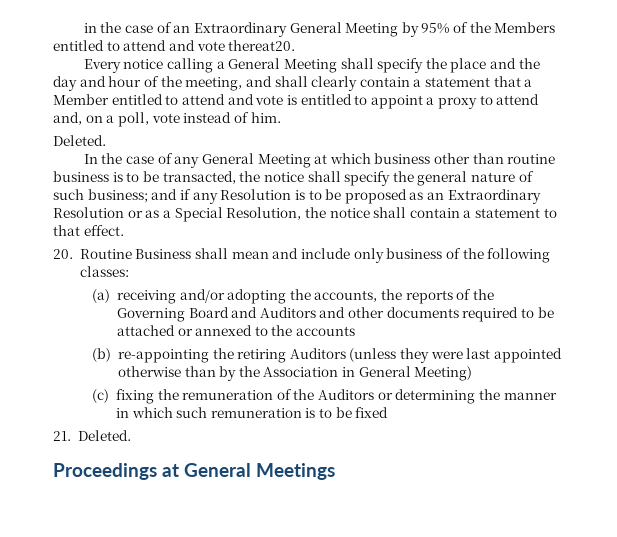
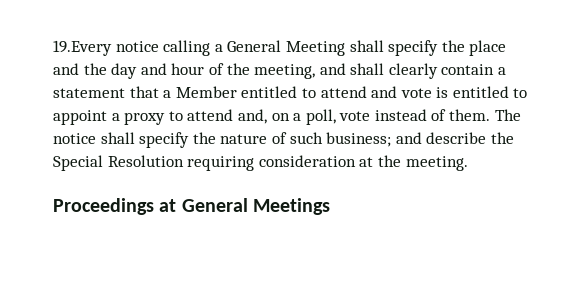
[83,22,556,37] [53,40,296,51] [83,59,121,73] in the case of an Extraordinary General Meeting by 95% of the Members entitled to attend and vote thereat20. // Every -> [53,40,112,56] 19.Every
[250,112,281,123] [53,135,106,146] [83,153,556,168] [53,171,261,184] him. // Deleted. // In the case of any General Meeting at which business other than routine business is to be transacted, the -> [449,109,521,121] them. The
[417,171,468,186] general -> (216, 138) none
[179,189,541,204] [53,207,557,222] [53,225,124,236] [53,248,551,263] [79,266,129,277] [92,289,495,304] [116,307,554,322] [116,325,356,336] [92,348,563,363] [117,366,473,381] [92,389,557,404] [115,407,389,418] [53,430,131,441] if any Resolution is to be proposed as an Extraordinary Resolution or as a Special Resolution, the notice shall contain a statement to that effect. // 20. Routine Business shall mean and include only business of the following classes: // (a) receiving and/or adopting the accounts, the reports of the Governing Board and Auditors and other documents required to be attached or annexed to the accounts // (b) re-appointing the retiring Auditors (unless they were last appointed otherwise than by the Association in General Meeting) // (c) fixing the remuneration of the Auditors or determining the manner in which such remuneration is to be fixed // 21. Deleted. -> [426,132,514,144] [53,155,468,171] describe the Special Resolution requiring consideration at the meeting.

